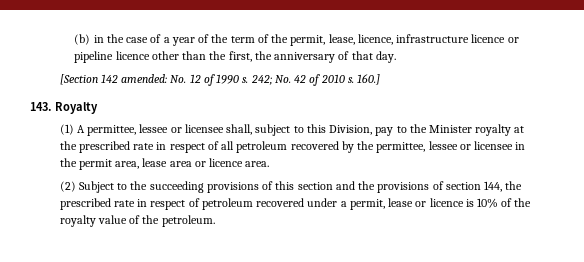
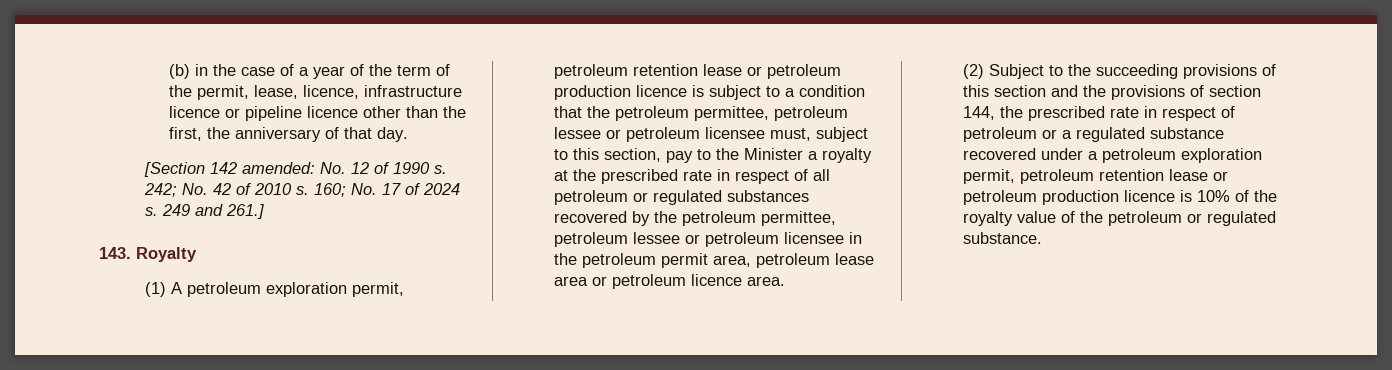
[356,74,380,85] [30,102,98,114] [59,124,253,136] 160.] // 143. Royalty // (1) A permittee, lessee or licensee shall, -> [314,183,461,197] [145,204,265,219] [99,247,197,262] [145,282,405,297] [554,64,842,79] [554,85,866,100] [554,106,849,121] [554,127,812,142] 160; No. 17 of 2024 s. 249 and 261.] // 143. Royalty // (1) A petroleum exploration permit, petroleum retention lease or petroleum production licence is subject to a condition that the petroleum permittee, petroleum lessee or petroleum licensee must,
[329,125,373,135] Division, -> [604,148,662,162] section,
(472, 129) none -> [808,151,819,160] a
[290,141,471,153] recovered by the permittee, lessee or -> [633,190,810,205] [554,211,837,226] [554,232,780,247] or regulated substances recovered by the petroleum permittee, petroleum lessee or petroleum
(77, 162) none -> [582,253,657,268] petroleum
(140, 165) none -> [756,253,831,268] petroleum
(206, 164) none -> [612,274,687,289] petroleum
[256,198,427,210] recovered under a permit, lease or -> [1042,127,1225,142] [963,148,1263,163] [963,169,1229,184] [963,190,1120,205] or a regulated substance recovered under a petroleum exploration permit, petroleum retention lease or petroleum production
[161,215,215,227] petroleum. -> [1108,211,1277,226] [963,232,1043,244] petroleum or regulated substance.

